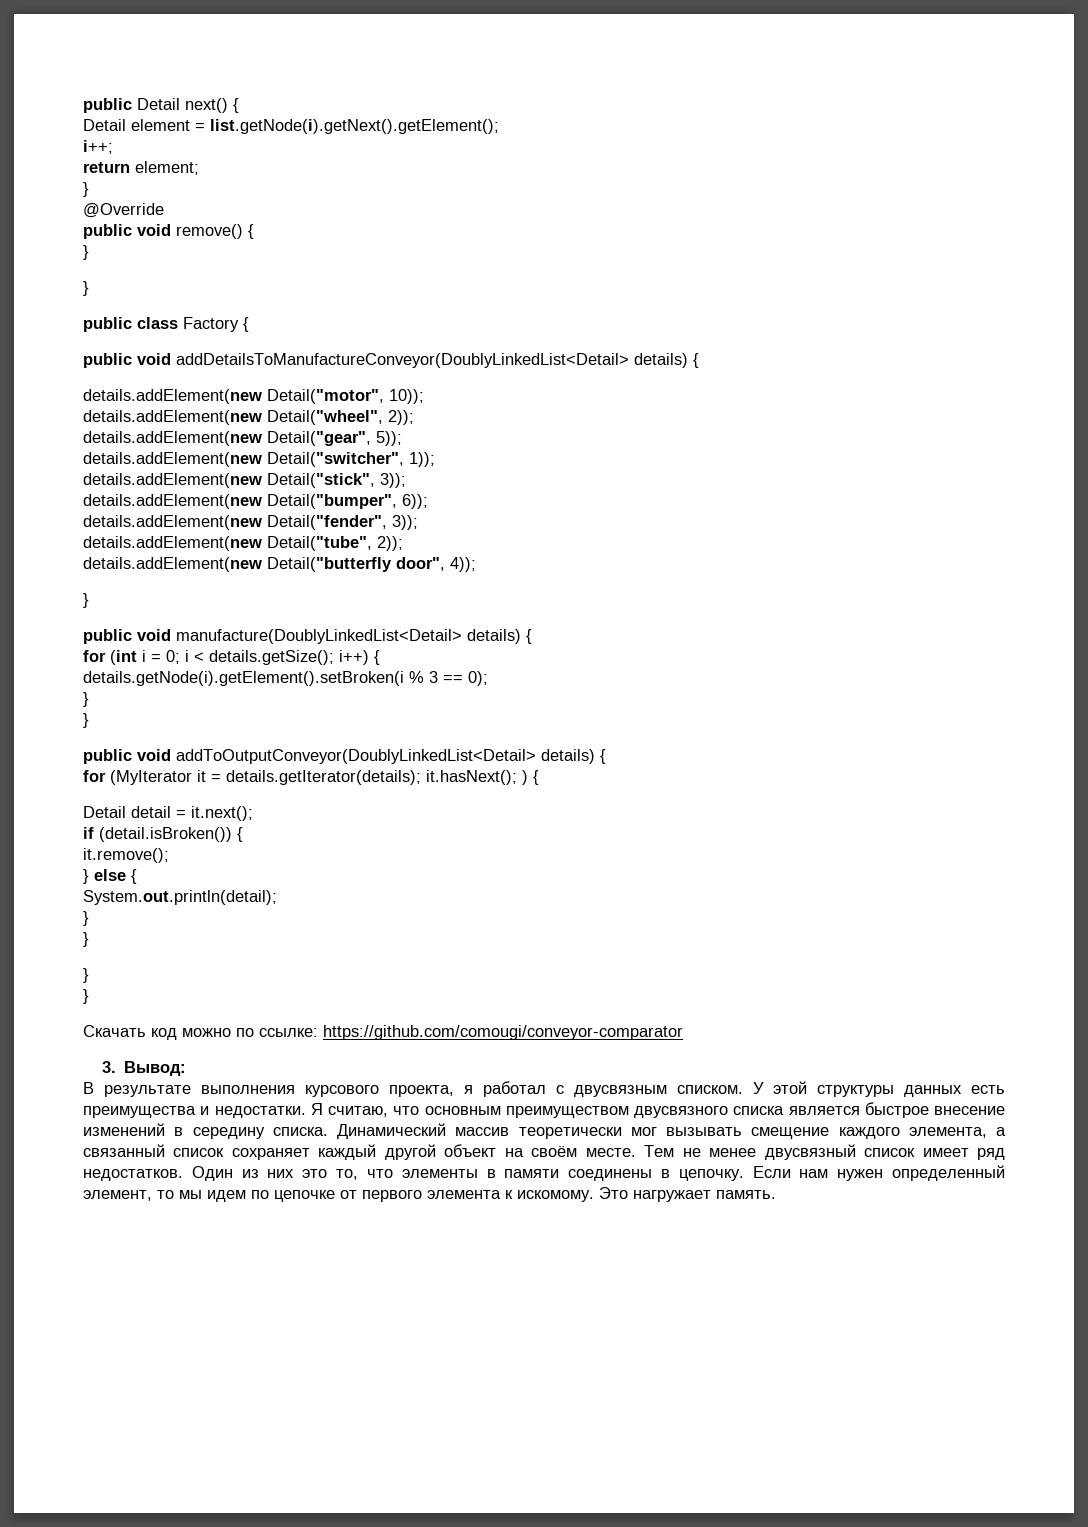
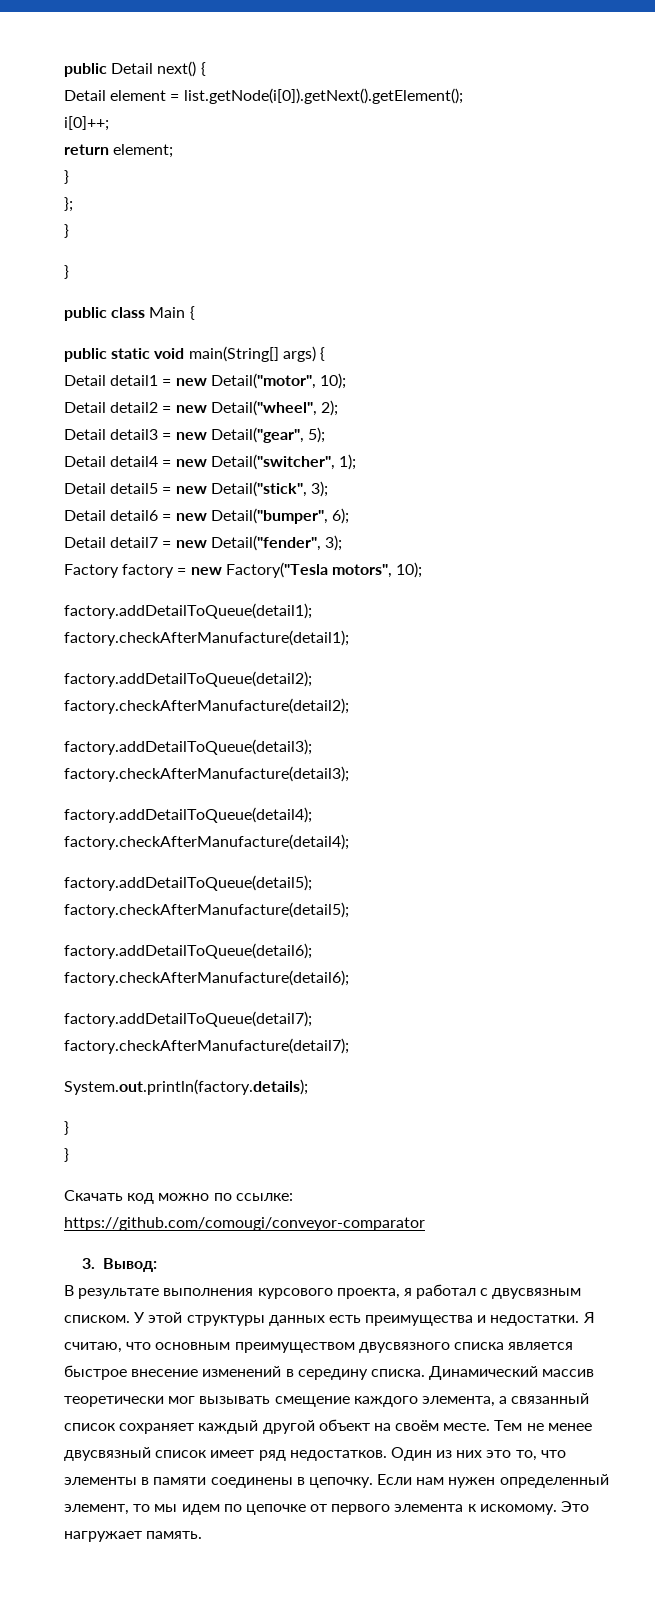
[210,119,499,134] [83,140,113,154] list.getNode(i).getNext().getElement(); // i++; -> [183,88,463,104] [64,116,109,131] list.getNode(i[0]).getNext().getElement(); // i[0]++;
[83,203,164,218] [83,224,254,239] @Override // public void remove() { -> [64,197,73,212] };
[183,317,239,332] Factory -> [149,307,186,318] Main
[137,353,699,368] [83,389,424,404] [83,410,414,425] [83,431,402,446] [83,452,435,467] [83,473,406,488] [83,494,428,509] [83,515,418,530] [83,536,403,551] [83,557,476,572] [83,593,89,608] [83,629,532,644] [83,650,380,665] [83,671,488,686] [83,692,89,707] [83,713,89,728] [83,749,606,764] [83,770,539,785] [83,806,253,821] [83,827,243,842] [83,848,169,863] [83,869,137,884] [83,890,277,905] [83,911,89,926] [83,932,89,947] void addDetailsToManufactureConveyor(DoublyLinkedList<Detail> details) { // details.addElement(new Detail("motor", 10)); // details.addElement(new Detail("wheel", 2)); // details.addElement(new Detail("gear", 5)); // details.addElement(new Detail("switcher", 1)); // details.addElement(new Detail("stick", 3)); // details.addElement(new Detail("bumper", 6)); // details.addElement(new Detail("fender", 3)); // details.addElement(new Detail("tube", 2)); // details.addElement(new Detail("butterfly door", 4)); // } // public void manufacture(DoublyLinkedList<Detail> details) { // for (int i = 0; i < details.getSize(); i++) { // details.getNode(i).getElement().setBroken(i % 3 == 0); // } // } // public void addToOutputConveyor(DoublyLinkedList<Detail> details) { // for (MyIterator it = details.getIterator(details); it.hasNext(); ) { // Detail detail = it.next(); // if (detail.isBroken()) { // it.remove(); // } else { // System.out.println(detail); // } // } -> [111,346,325,362] [64,373,346,389] [64,400,338,416] [64,427,325,443] [64,454,356,470] [64,481,328,497] [64,508,349,524] [64,535,342,551] [64,562,423,578] [64,603,312,619] [64,630,349,646] [64,671,312,687] [64,698,349,714] [64,739,312,755] [64,766,349,782] [64,807,312,823] [64,834,349,850] [64,875,312,891] [64,902,349,918] [64,943,312,959] [64,970,349,986] [64,1011,312,1027] [64,1038,349,1054] [64,1079,308,1095] static void main(String[] args) { // Detail detail1 = new Detail("motor", 10); // Detail detail2 = new Detail("wheel", 2); // Detail detail3 = new Detail("gear", 5); // Detail detail4 = new Detail("switcher", 1); // Detail detail5 = new Detail("stick", 3); // Detail detail6 = new Detail("bumper", 6); // Detail detail7 = new Detail("fender", 3); // Factory factory = new Factory("Tesla motors", 10); // factory.addDetailToQueue(detail1); // factory.checkAfterManufacture(detail1); // factory.addDetailToQueue(detail2); // factory.checkAfterManufacture(detail2); // factory.addDetailToQueue(detail3); // factory.checkAfterManufacture(detail3); // factory.addDetailToQueue(detail4); // factory.checkAfterManufacture(detail4); // factory.addDetailToQueue(detail5); // factory.checkAfterManufacture(detail5); // factory.addDetailToQueue(detail6); // factory.checkAfterManufacture(detail6); // factory.addDetailToQueue(detail7); // factory.checkAfterManufacture(detail7); // System.out.println(factory.details);

